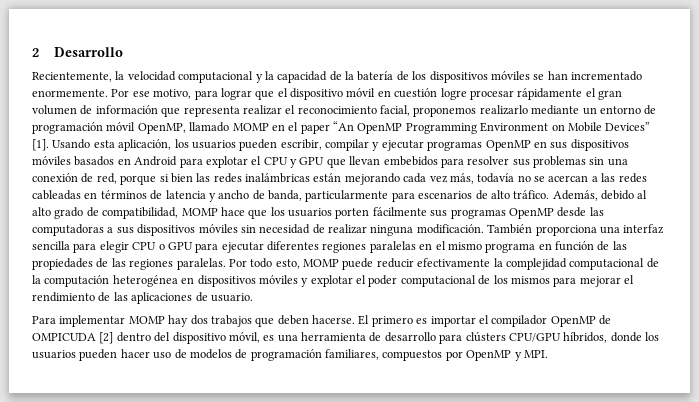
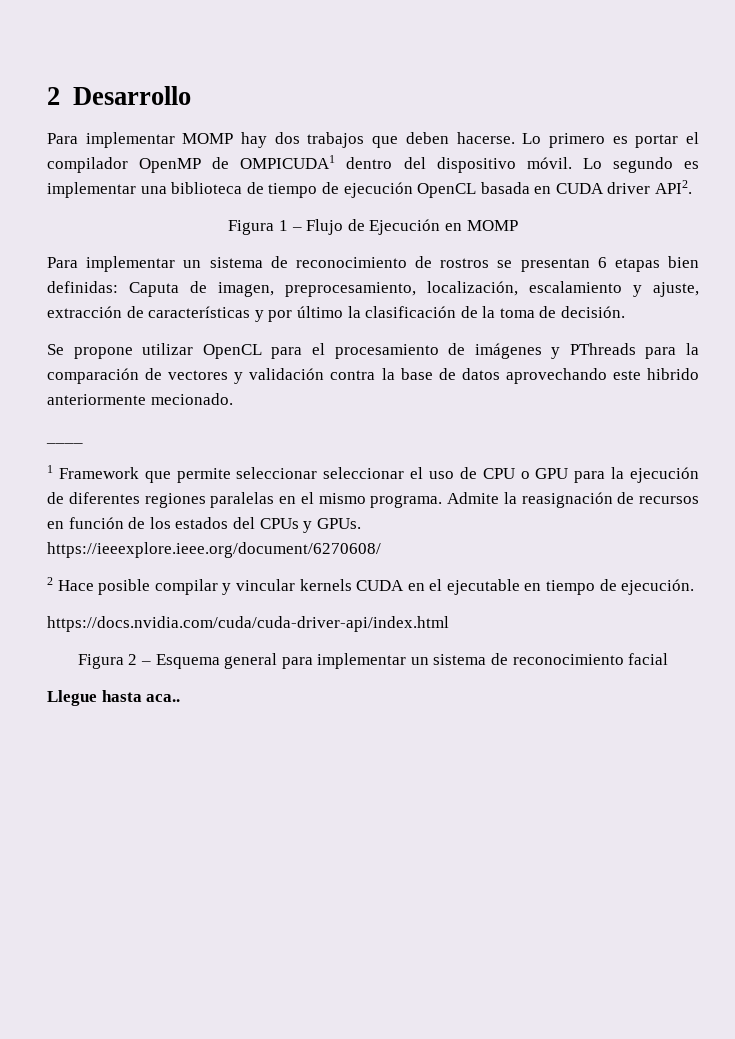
[32,71,642,83] [32,88,622,100] [32,105,657,117] [32,121,651,134] [32,139,629,151] [32,156,628,168] [32,173,647,185] [32,190,648,202] [32,207,604,219] [32,224,665,236] [32,241,627,253] [32,258,659,270] [32,275,634,287] [32,292,253,304] // Recientemente, la velocidad computacional y la capacidad de la batería de los dispositivos móviles se han incrementado enormemente. Por ese motivo, para lograr que el dispositivo móvil en cuestión logre procesar rápidamente el gran volumen de información que representa realizar el reconocimiento facial, proponemos realizarlo mediante un entorno de programación móvil OpenMP, llamado MOMP en el paper “An OpenMP Programming Environment on Mobile Devices” [1]. Usando esta aplicación, los usuarios pueden escribir, compilar y ejecutar programas OpenMP en sus dispositivos móviles basados en Android para explotar el CPU y GPU que llevan embebidos para resolver sus problemas sin una conexión de red, porque si bien las redes inalámbricas están mejorando cada vez más, todavía no se acercan a las redes cableadas en términos de latencia y ancho de banda, particularmente para escenarios de alto tráfico. Además, debido al alto grado de compatibilidad, MOMP hace que los usuarios porten fácilmente sus programas OpenMP desde las computadoras a sus dispositivos móviles sin necesidad de realizar ninguna modificación. También proporciona una interfaz sencilla para elegir CPU o GPU para ejecutar diferentes regiones paralelas en el mismo programa en función de las propiedades de las regiones paralelas. Por todo esto, MOMP puede reducir efectivamente la complejidad computacional de la computación heterogénea en dispositivos móviles y explotar el poder computacional de los mismos para mejorar el rendimiento de las aplicaciones de usuario. -> (191, 95) none
[358,315,370,325] El -> [522,133,542,144] Lo
[430,316,476,327] importar -> [635,134,679,148] portar
[32,332,114,344] OMPICUDA [2] -> [240,155,336,169] OMPICUDA1
[228,331,659,344] [32,349,548,361] móvil, es una herramienta de desarrollo para clústers CPU/GPU híbridos, donde los usuarios pueden hacer uso de modelos de programación familiares, compuestos por OpenMP y MPI. -> [526,157,700,173] [47,180,693,198] [228,219,518,235] [47,256,699,272] [47,281,699,297] [47,306,626,322] [47,343,699,359] [47,368,699,384] [47,393,233,405] [46,442,83,444] [47,465,699,483] [47,492,699,508] [47,517,361,533] [47,542,381,558] [47,577,695,595] [47,616,449,632] [77,653,669,669] [47,690,181,706] móvil. Lo segundo es implementar una biblioteca de tiempo de ejecución OpenCL basada en CUDA driver API2. // Figura 1 – Flujo de Ejecución en MOMP // Para implementar un sistema de reconocimiento de rostros se presentan 6 etapas bien definidas: Caputa de imagen, preprocesamiento, localización, escalamiento y ajuste, extracción de características y por último la clasificación de la toma de decisión. // Se propone utilizar OpenCL para el procesamiento de imágenes y PThreads para la comparación de vectores y validación contra la base de datos aprovechando este hibrido anteriormente mecionado. // ____ // 1 Framework que permite seleccionar seleccionar el uso de CPU o GPU para la ejecución de diferentes regiones paralelas en el mismo programa. Admite la reasignación de recursos en función de los estados del CPUs y GPUs. https://ieeexplore.ieee.org/document/6270608/ // 2 Hace posible compilar y vincular kernels CUDA en el ejecutable en tiempo de ejecución. // https://docs.nvidia.com/cuda/cuda-driver-api/index.html // Figura 2 – Esquema general para implementar un sistema de reconocimiento facial // Llegue hasta aca..

